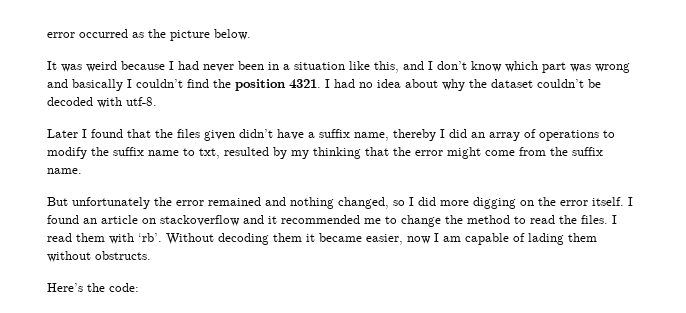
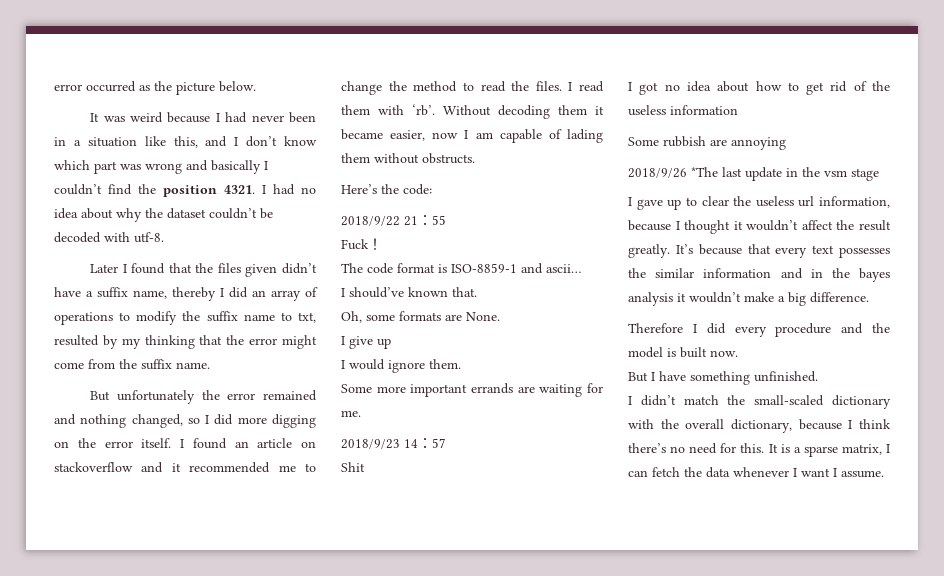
(139, 287) none -> [341,215,446,226] [341,238,382,250] [341,263,581,274] [341,287,477,298] [341,311,500,323] [341,336,391,349] [341,359,461,373] [341,383,603,397] [341,410,361,417] [341,438,446,449] [341,462,365,472] [628,81,890,95] [628,105,738,116] [628,136,786,150] [628,167,879,181] [628,196,890,210] [628,220,891,234] [628,244,890,258] [628,268,890,282] [628,292,869,306] [628,323,890,337] [628,347,738,358] [628,371,818,385] [628,395,891,409] [628,419,891,433] [628,443,890,457] [628,467,884,478] // 2018/9/22 21：55 // Fuck！ // The code format is ISO-8859-1 and ascii… // I should’ve known that. // Oh, some formats are None. // I give up // I would ignore them. // Some more important errands are waiting for me. // 2018/9/23 14：57 // Shit // I got no idea about how to get rid of the useless information // Some rubbish are annoying // 2018/9/26 *The last update in the vsm stage // I gave up to clear the useless url information, because I thought it wouldn’t affect the result greatly. It’s because that every text possesses the similar information and in the bayes analysis it wouldn’t make a big difference. // Therefore I did every procedure and the model is built now. // But I have something unfinished. // I didn’t match the small-scaled dictionary with the overall dictionary, because I think there’s no need for this. It is a sparse matrix, I can fetch the data whenever I want I assume.

